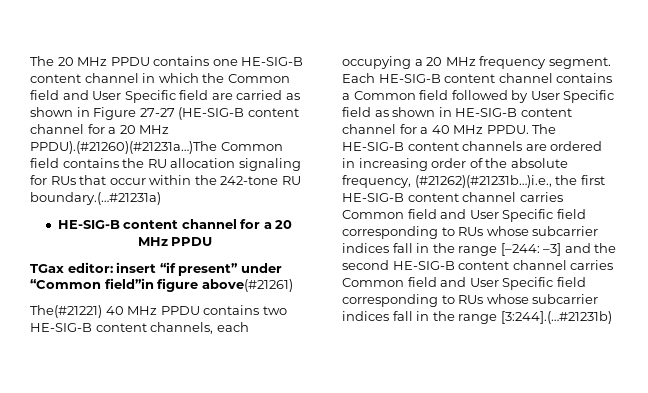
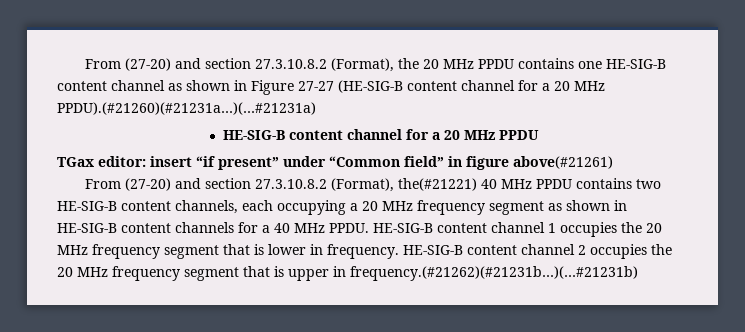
[30,56,54,66] The -> [85,58,420,72] From (27-20) and section 27.3.10.8.2 (Format), the
[142,73,290,83] [30,90,283,103] in which the Common field and User Specific field are carried -> (165, 85) none
[30,141,283,154] [30,158,301,171] [30,175,301,185] [30,192,161,205] PPDU).(#21260)(#21231a…)The Common field contains the RU allocation signaling for RUs that occur within the 242-tone RU boundary.(…#21231a) -> [57,102,316,115] PPDU).(#21260)(#21231a…)(…#21231a)
[104,278,154,289] field”in -> [404,156,462,167] field” in
[30,305,102,318] The(#21221) -> [85,178,478,192] From (27-20) and section 27.3.10.8.2 (Format), the(#21221)
[548,57,611,69] [342,73,613,83] [342,90,615,103] [342,107,371,117] segment. Each HE-SIG-B content channel contains a Common field followed by User Specific field -> [489,201,544,215] segment
[342,124,396,134] channel -> [175,222,234,233] channels
[532,124,557,134] [342,141,603,151] [342,158,568,171] [342,175,605,188] [342,192,563,202] [342,209,586,222] [342,226,599,239] [342,243,617,256] [342,260,614,270] [342,277,586,290] [342,294,599,307] [342,311,612,324] The HE-SIG-B content channels are ordered in increasing order of the absolute frequency, (#21262)(#21231b…)i.e., the first HE-SIG-B content channel carries Common field and User Specific field corresponding to RUs whose subcarrier indices fall in the range [–244: –3] and the second HE-SIG-B content channel carries Common field and User Specific field corresponding to RUs whose subcarrier indices fall in the range [3:244].(…#21231b) -> [373,222,662,237] [57,244,672,259] [57,266,638,281] HE-SIG-B content channel 1 occupies the 20 MHz frequency segment that is lower in frequency. HE-SIG-B content channel 2 occupies the 20 MHz frequency segment that is upper in frequency.(#21262)(#21231b…)(…#21231b)

